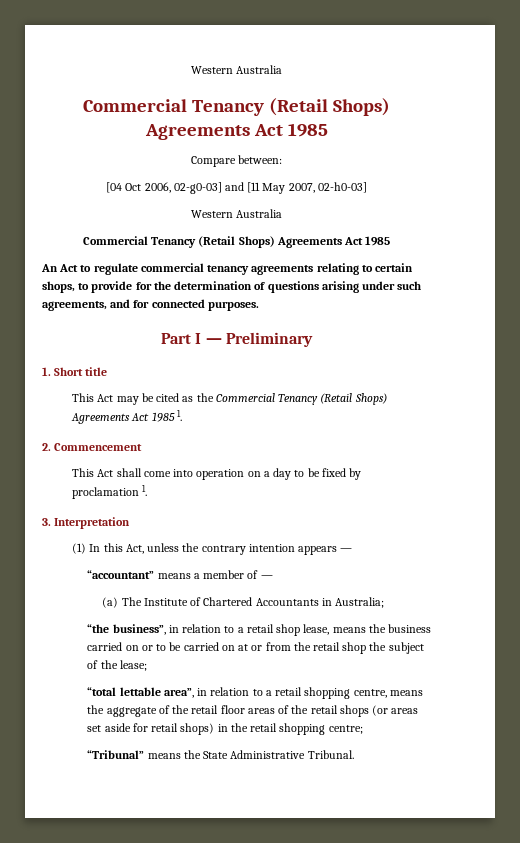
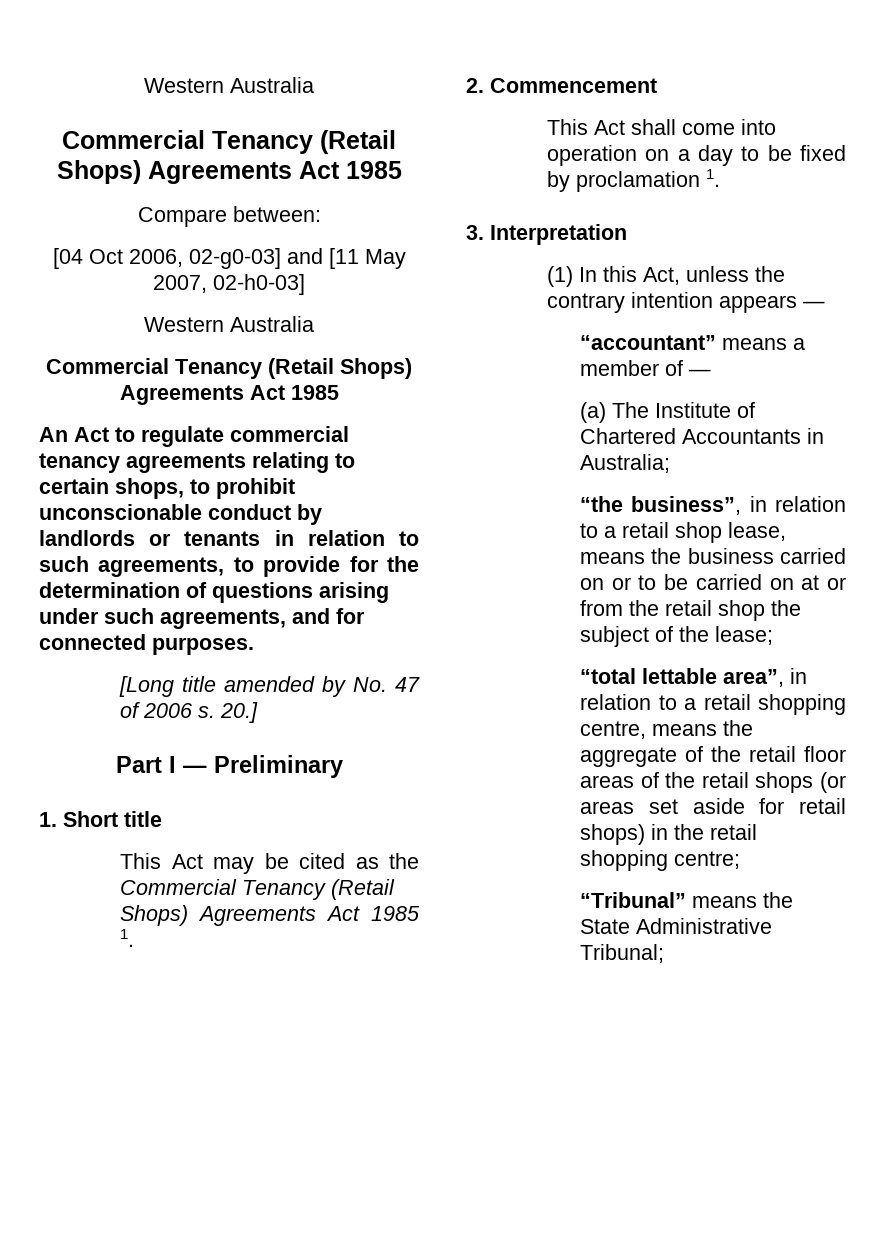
(90, 286) none -> [216,478,295,499] [39,504,322,525] [39,530,419,546] [39,556,254,577] prohibit unconscionable conduct by landlords or tenants in relation to such agreements, to
(259, 306) none -> [119,676,420,697] [120,702,259,723] // [Long title amended by No. 47 of 2006 s. 20.]
[307,750,354,759] Tribunal. -> [580,944,664,963] Tribunal;

